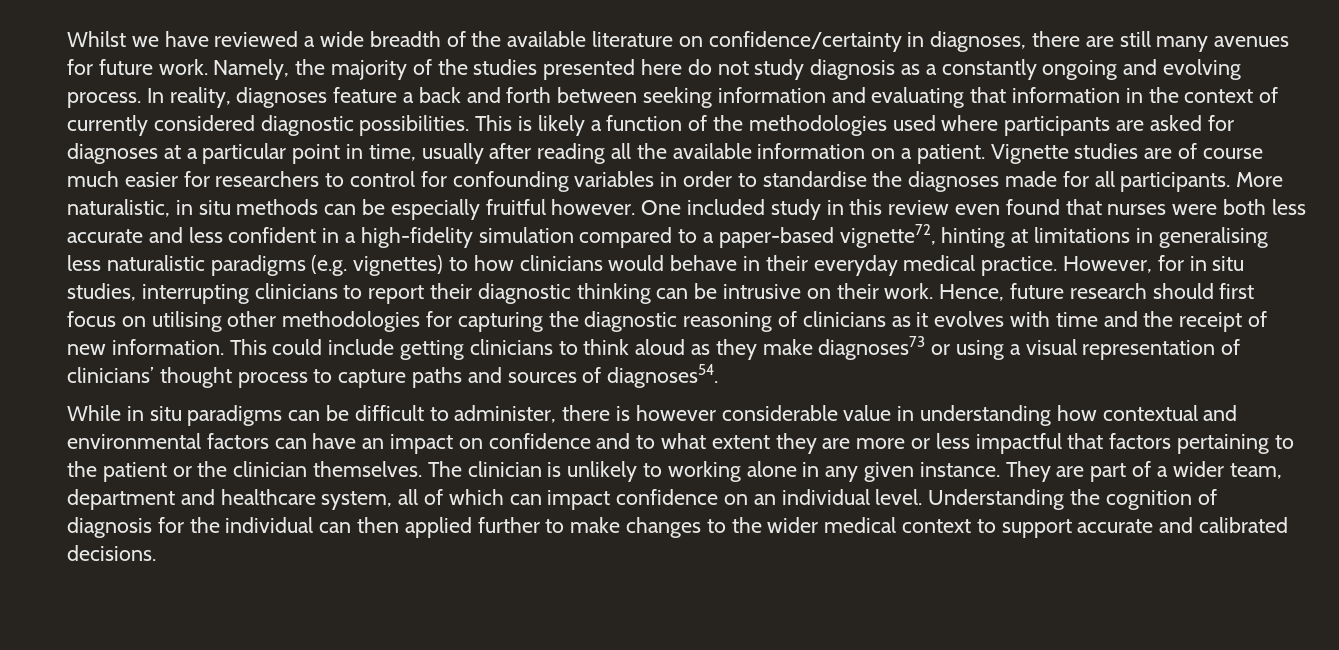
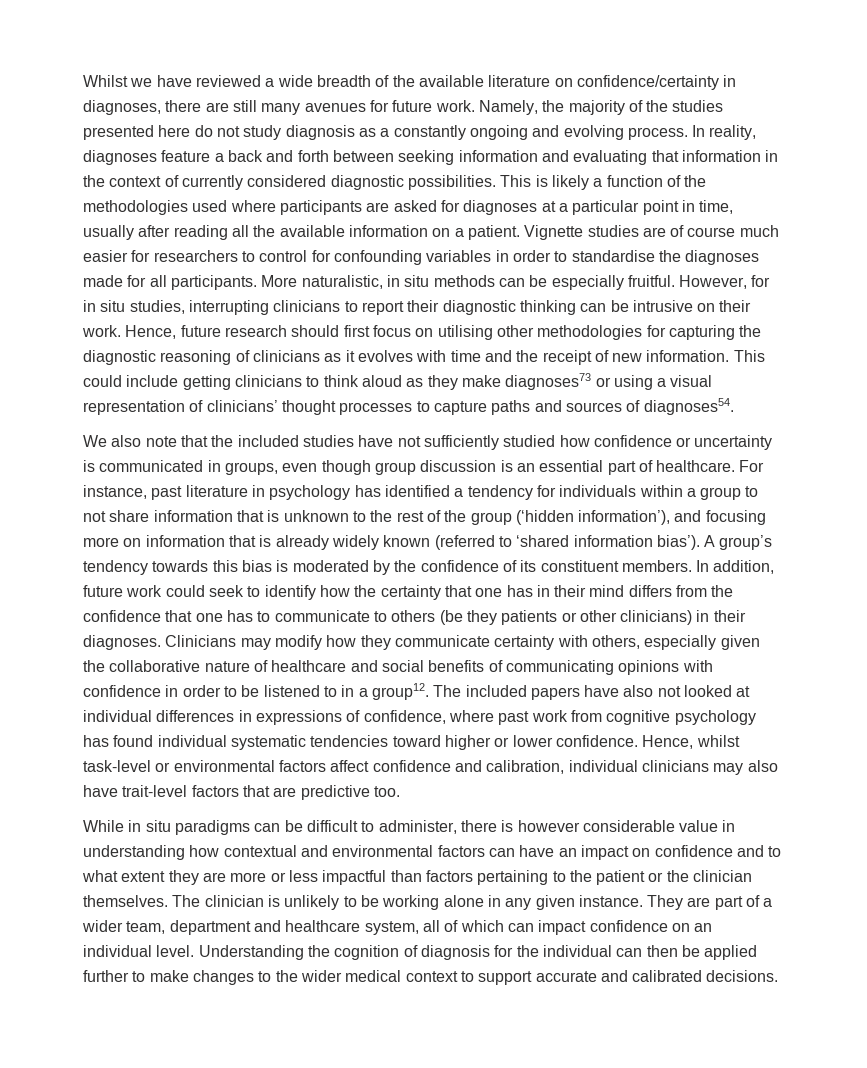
[485,199,1306,220] [67,224,1268,248] [67,255,1058,276] fruitful however. One included study in this review even found that nurses were both less accurate and less confident in a high-fidelity simulation compared to a paper-based vignette72, hinting at limitations in generalising less naturalistic paradigms (e.g. vignettes) to how clinicians would behave in their everyday medical practice. -> [627,275,675,287] fruitful.
[237,372,308,388] process -> [339,402,413,415] processes
(719, 376) none -> [83,435,773,450] [83,460,765,475] [83,485,759,500] [83,510,766,525] [83,535,773,550] [83,560,775,575] [83,585,734,600] [83,610,746,625] [83,635,760,650] [83,660,713,675] [83,683,751,700] [83,710,756,725] [83,735,740,750] [83,760,778,775] [83,785,400,800] // We also note that the included studies have not sufficiently studied how confidence or uncertainty is communicated in groups, even though group discussion is an essential part of healthcare. For instance, past literature in psychology has identified a tendency for individuals within a group to not share information that is unknown to the rest of the group (‘hidden information’), and focusing more on information that is already widely known (referred to ‘shared information bias’). A group’s tendency towards this bias is moderated by the confidence of its constituent members. In addition, future work could seek to identify how the certainty that one has in their mind differs from the confidence that one has to communicate to others (be they patients or other clinicians) in their diagnoses. Clinicians may modify how they communicate certainty with others, especially given the collaborative nature of healthcare and social benefits of communicating opinions with confidence in order to be listened to in a group12. The included papers have also not looked at individual differences in expressions of confidence, where past work from cognitive psychology has found individual systematic tendencies toward higher or lower confidence. Hence, whilst task-level or environmental factors affect confidence and calibration, individual clinicians may also have trait-level factors that are predictive too.
[1067,433,1104,449] that -> [390,870,422,882] than
(663, 470) none -> [360,895,379,907] be
(400, 525) none -> [681,945,700,957] be

